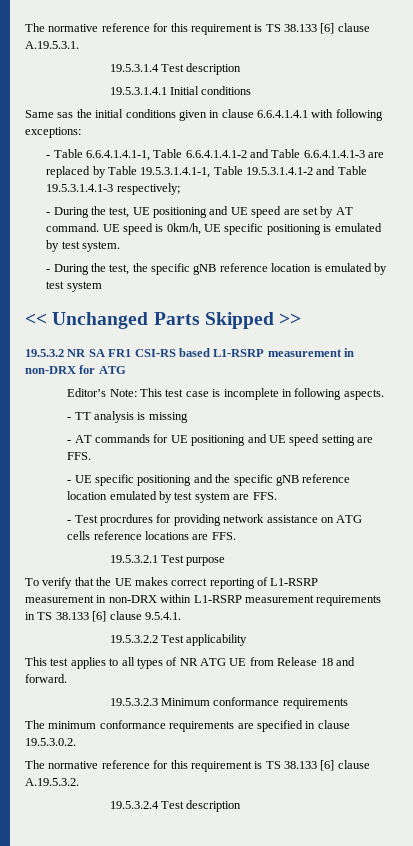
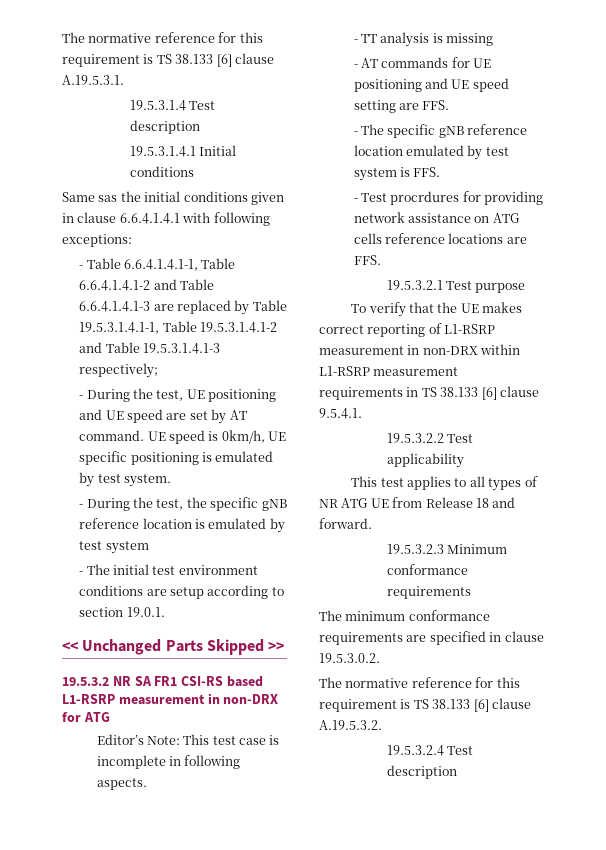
(102, 286) none -> [79,564,258,575] [79,585,284,599] [79,607,165,617] // - The initial test environment conditions are setup according to section 19.0.1.
[74,474,231,486] UE specific positioning and the -> [360,124,384,135] The
[233,494,250,500] are -> [399,167,410,177] is

